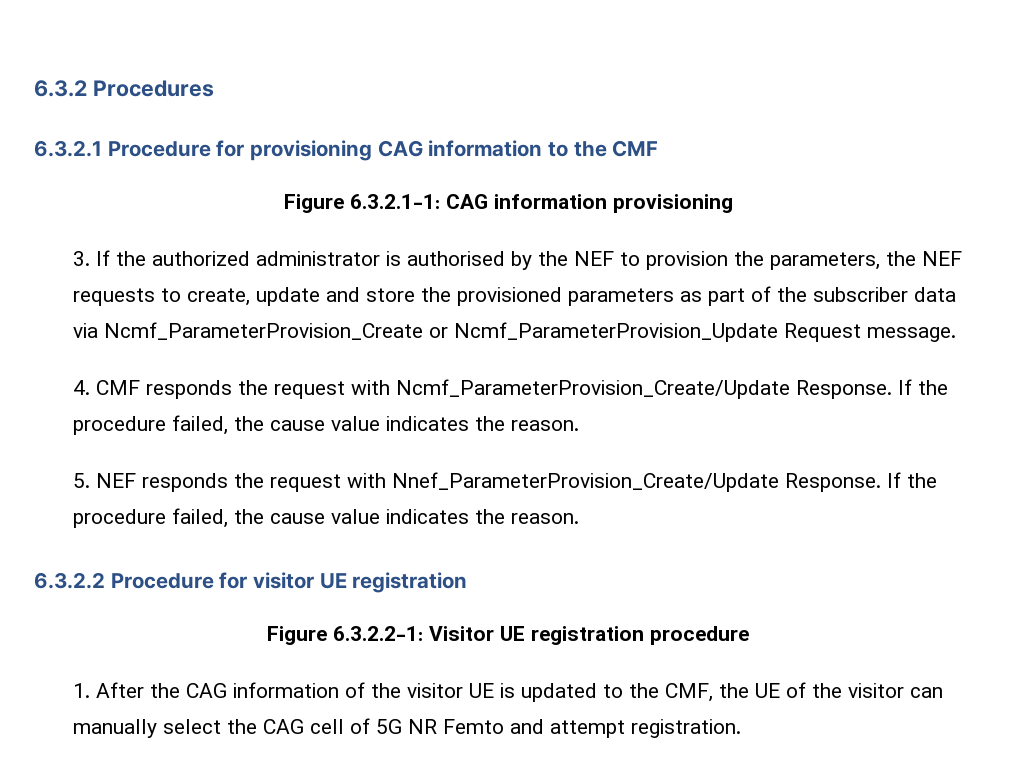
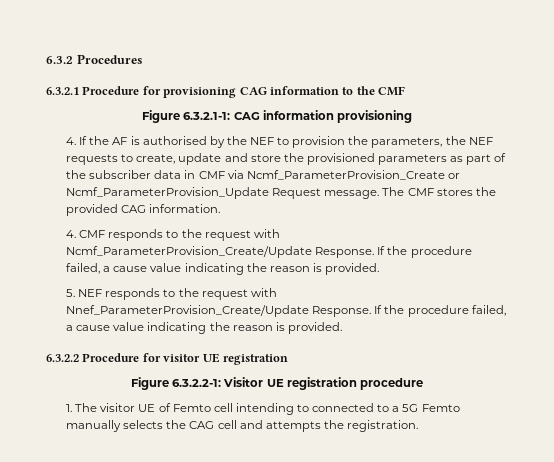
[72,250,380,266] 3. If the authorized administrator -> [66,136,128,145] 4. If the AF
(956, 294) none -> [184,170,225,179] in CMF
(956, 334) none -> [382,187,496,196] [66,204,221,216] The CMF stores the provided CAG information.
(232, 389) none -> [166,230,179,238] to
[233,416,579,431] the cause value indicates the reason. -> [103,263,380,275] a cause value indicating the reason is provided.
(228, 482) none -> [163,289,176,297] to
[233,509,579,524] the cause value indicates the reason. -> [66,322,342,334] a cause value indicating the reason is provided.
[95,682,943,702] [72,718,625,738] After the CAG information of the visitor UE is updated to the CMF, the UE of the visitor can manually select the CAG cell of 5G NR Femto and attempt -> [75,403,460,415] [66,420,344,432] The visitor UE of Femto cell intending to connected to a 5G Femto manually selects the CAG cell and attempts the

